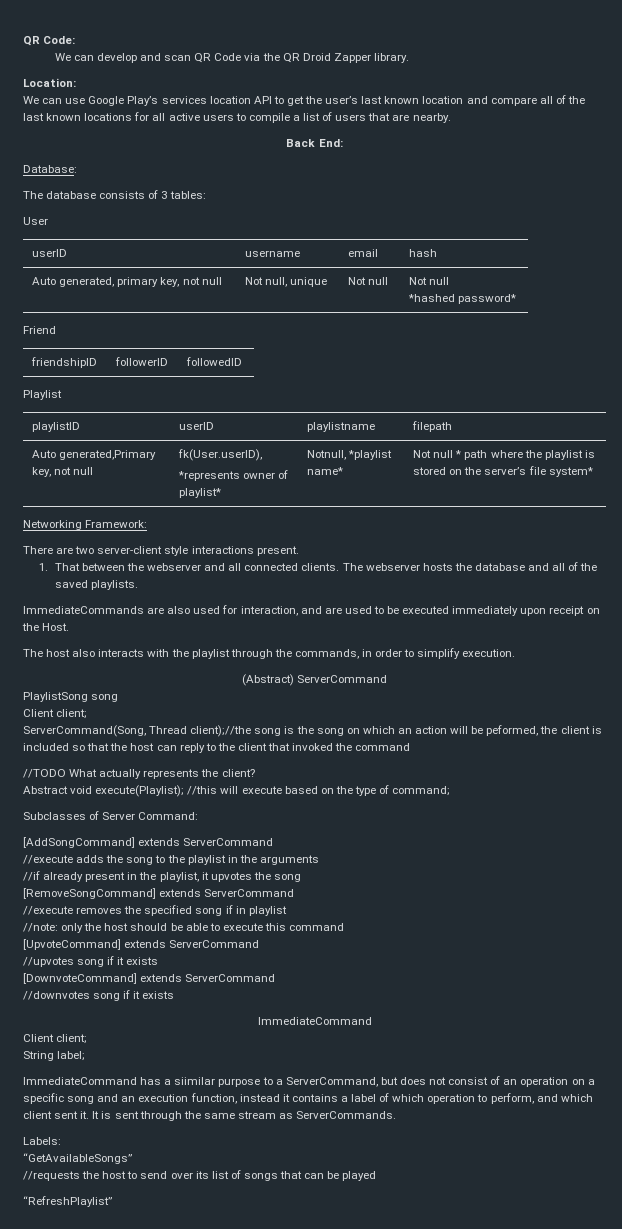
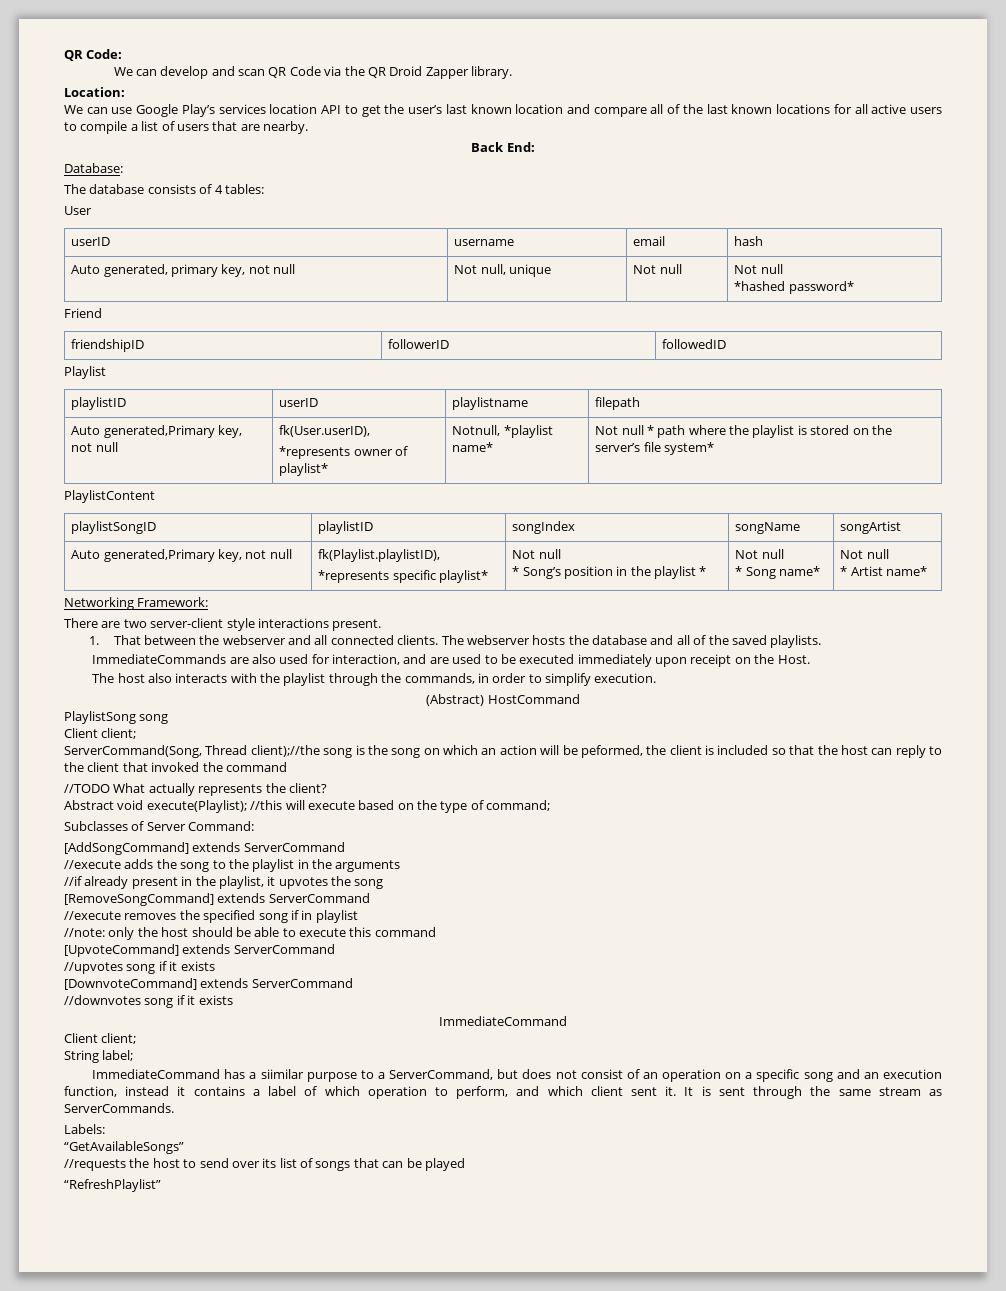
[161,191,168,199] 3 -> [214,185,223,194] 4
(593, 472) none -> [64,490,155,503] [71,521,157,534] [318,521,374,534] [512,521,576,534] [735,522,801,534] [840,521,902,534] [71,549,292,562] [318,549,441,562] [318,570,488,583] [512,549,561,559] [512,566,707,579] [735,549,784,559] [735,566,820,579] [840,549,889,559] [840,566,927,576] // PlaylistContent // playlistSongID | playlistID | songIndex | songName | songArtist // Auto generated,Primary key, not null | fk(Playlist.playlistID), // *represents specific playlist* | Not null // * Song’s position in the playlist * | Not null // * Song name* | Not null // * Artist name*
[297,675,388,683] ServerCommand -> [487,694,580,704] HostCommand

